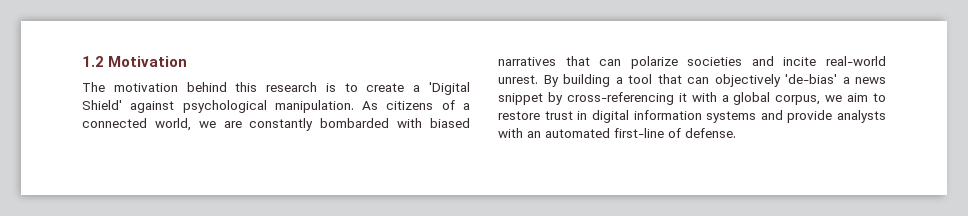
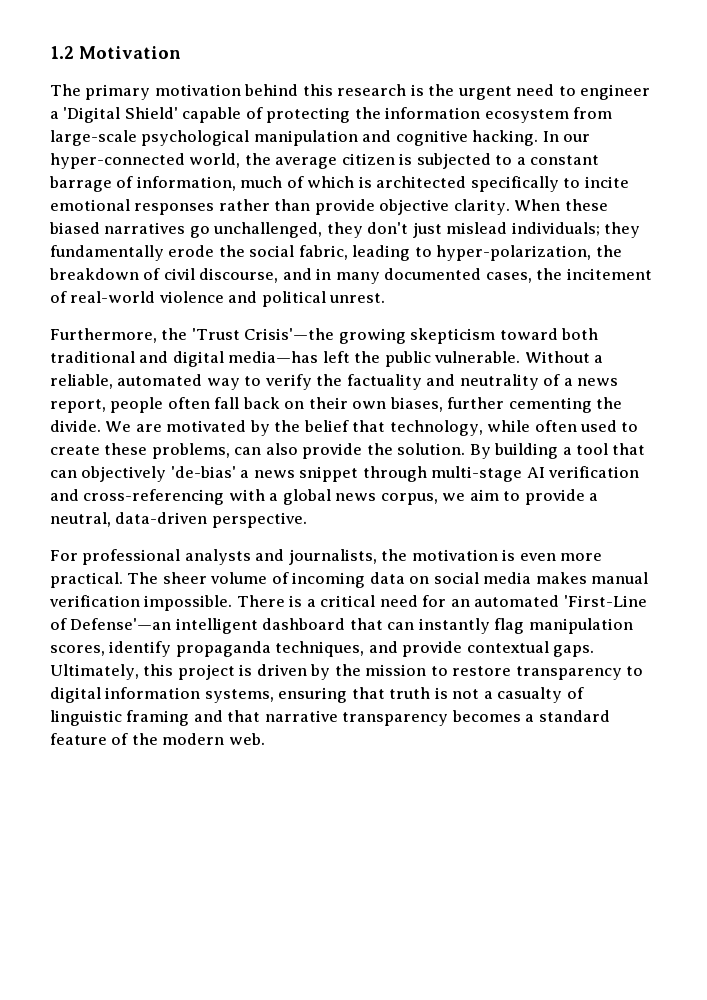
(105, 87) none -> [85,84,151,100] primary
[344,82,470,95] [82,100,470,113] [82,118,470,131] [498,56,886,69] [498,75,538,84] to create a 'Digital Shield' against psychological manipulation. As citizens of a connected world, we are constantly bombarded with biased narratives that can polarize societies and incite real-world unrest. -> [428,84,651,100] [50,107,613,123] [50,130,591,146] [50,153,600,169] [49,176,629,192] [50,199,608,215] [49,222,641,238] [50,245,622,261] [49,268,652,284] [50,291,386,307] [50,328,599,344] [50,351,604,367] [50,374,619,390] [50,397,623,413] [50,420,639,436] [50,443,466,459] the urgent need to engineer a 'Digital Shield' capable of protecting the information ecosystem from large-scale psychological manipulation and cognitive hacking. In our hyper-connected world, the average citizen is subjected to a constant barrage of information, much of which is architected specifically to incite emotional responses rather than provide objective clarity. When these biased narratives go unchallenged, they don't just mislead individuals; they fundamentally erode the social fabric, leading to hyper-polarization, the breakdown of civil discourse, and in many documented cases, the incitement of real-world violence and political unrest. // Furthermore, the 'Trust Crisis'—the growing skepticism toward both traditional and digital media—has left the public vulnerable. Without a reliable, automated way to verify the factuality and neutrality of a news report, people often fall back on their own biases, further cementing the divide. We are motivated by the belief that technology, while often used to create these problems, can also provide the solution.
[547,92,687,105] by cross-referencing it -> [362,466,640,482] [50,489,225,505] through multi-stage AI verification and cross-referencing
(771, 98) none -> [335,493,377,501] news
[498,110,886,123] [498,128,736,138] restore trust in digital information systems and provide analysts with an automated first-line of defense. -> [524,489,599,505] [50,512,307,528] [50,549,603,565] [50,572,649,588] [49,595,647,611] [50,618,633,634] [50,641,595,657] [50,664,644,680] [50,687,584,703] [50,710,610,726] [50,733,265,745] provide a neutral, data-driven perspective. // For professional analysts and journalists, the motivation is even more practical. The sheer volume of incoming data on social media makes manual verification impossible. There is a critical need for an automated 'First-Line of Defense'—an intelligent dashboard that can instantly flag manipulation scores, identify propaganda techniques, and provide contextual gaps. Ultimately, this project is driven by the mission to restore transparency to digital information systems, ensuring that truth is not a casualty of linguistic framing and that narrative transparency becomes a standard feature of the modern web.

